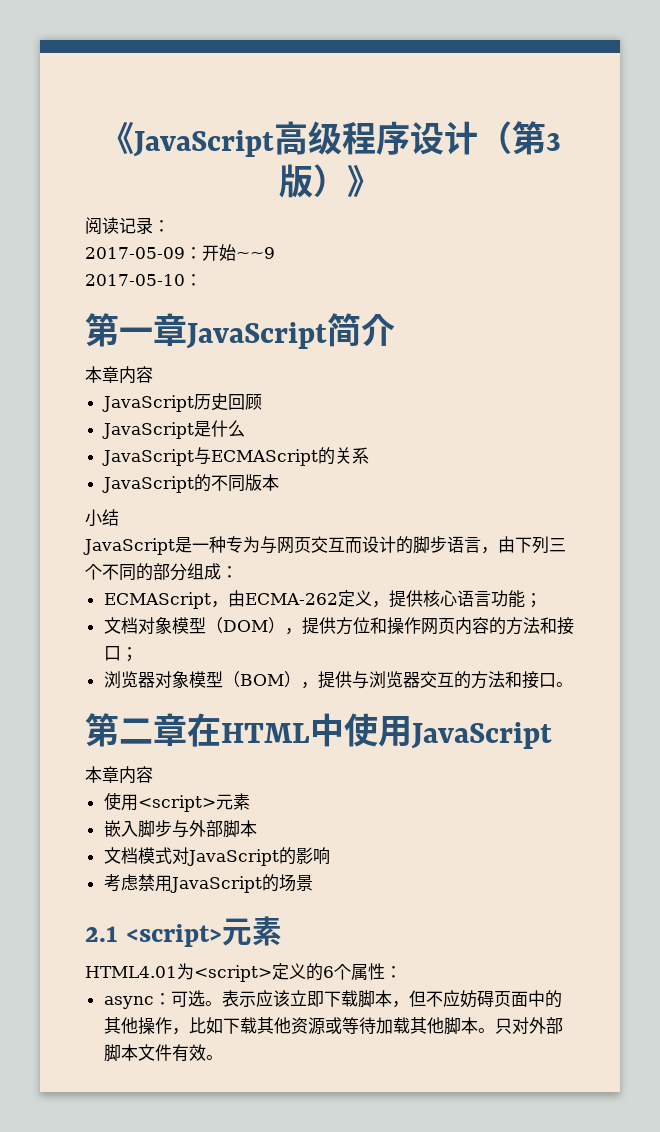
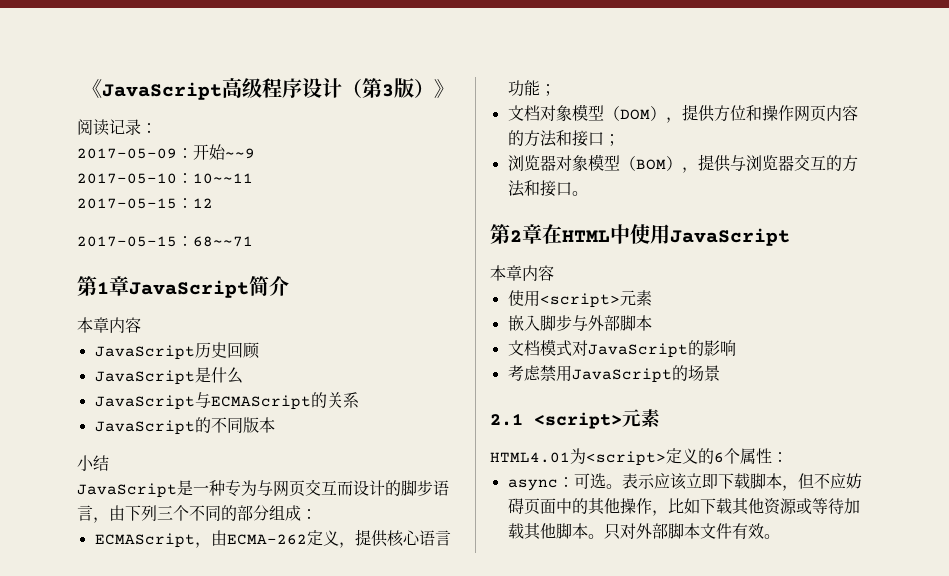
[85,313,153,347] // 第一 -> [193,173,253,184] [77,198,213,209] [77,236,253,247] [77,276,109,296] 10~~11 // 2017-05-15：12 // 2017-05-15：68~~71 // 第1
[119,718,153,744] 二 -> [510,230,522,242] 2

